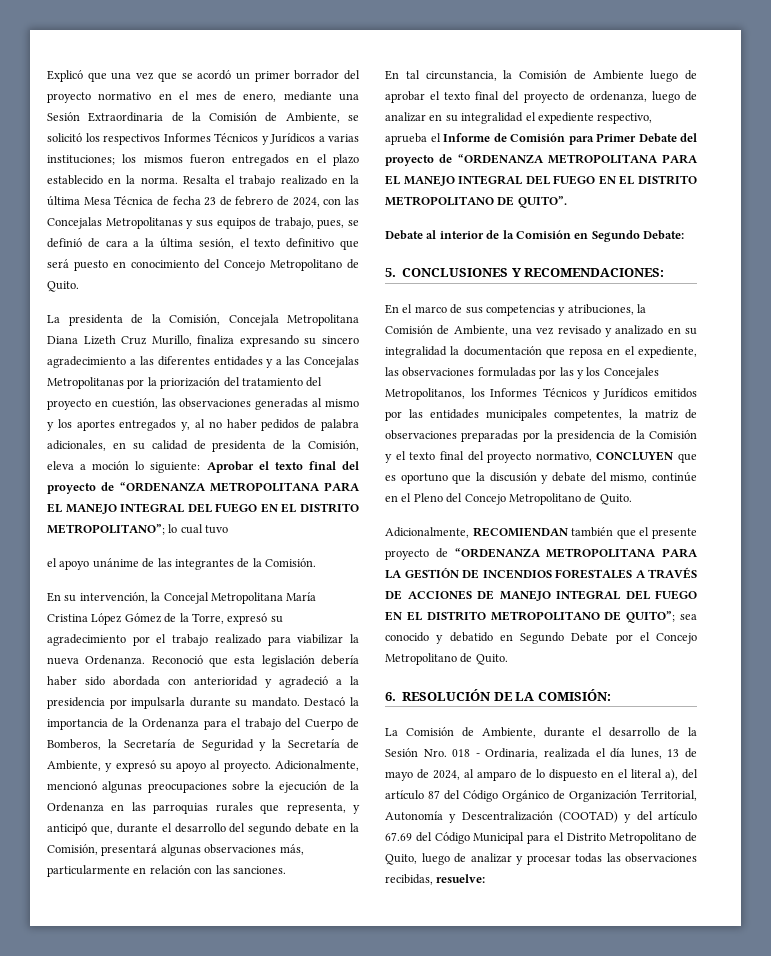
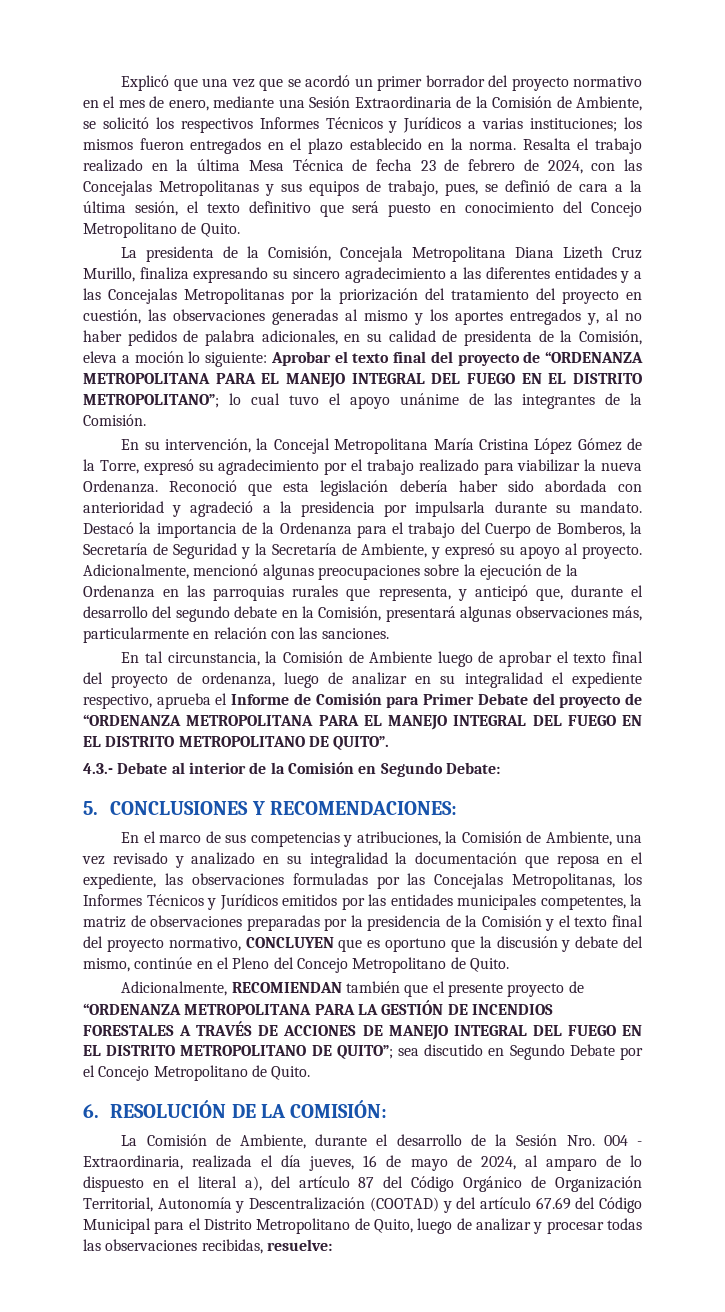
(229, 529) // -> (319, 400) none
(567, 202) none -> [83,763,113,774] 4.3.-
[576,367,659,379] [385,388,465,400] y los Concejales Metropolitanos, -> [434,873,616,889] Concejalas Metropolitanas,
[385,632,493,644] conocido y debatido -> [424,1044,484,1056] discutido
[452,748,539,759] 018 - Ordinaria, -> [603,1135,642,1146] [83,1155,183,1170] 004 - Extraordinaria,
[630,748,680,759] lunes, 13 -> [309,1155,378,1171] jueves, 16

